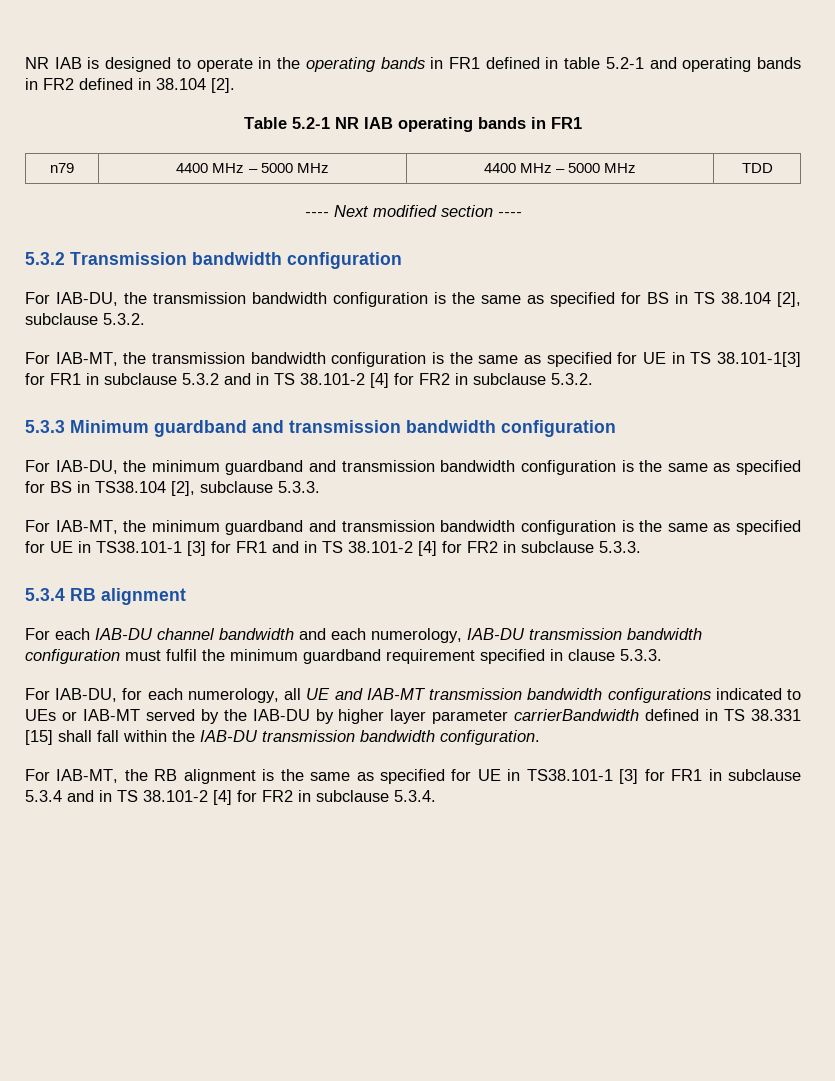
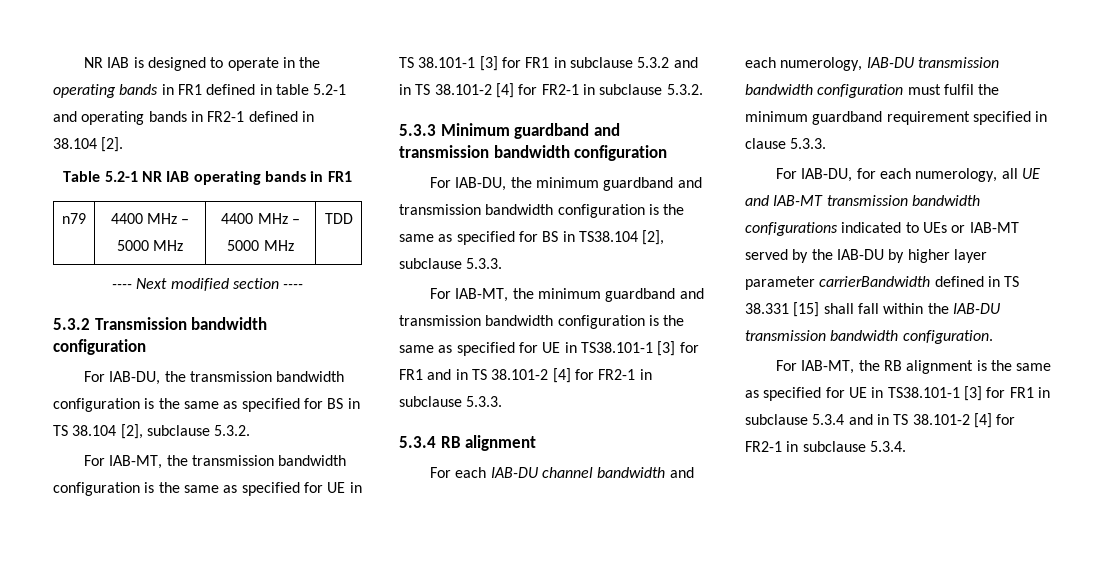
[43,78,74,90] FR2 -> [207,111,245,122] FR2-1
[716,352,801,367] 38.101-1[3] -> [418,56,498,71] 38.101-1 [3]
[419,373,450,385] FR2 -> [541,84,579,95] FR2-1
[467,541,498,553] FR2 -> [598,369,636,380] FR2-1
[262,790,293,802] FR2 -> [745,441,782,452] FR2-1

